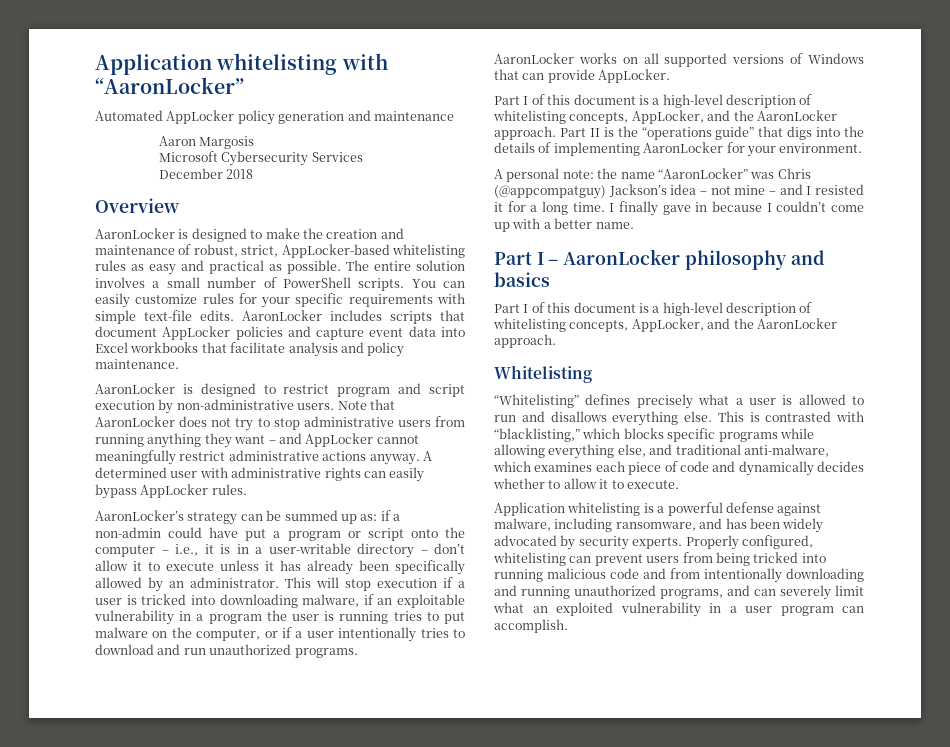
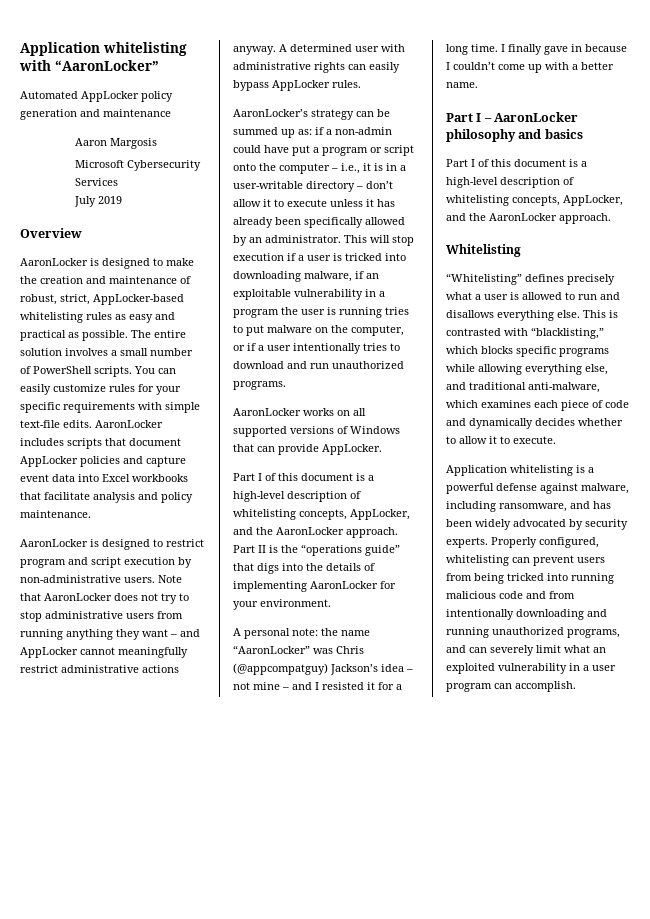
[158,168,254,179] December 2018 -> [74,196,123,207] July 2019

